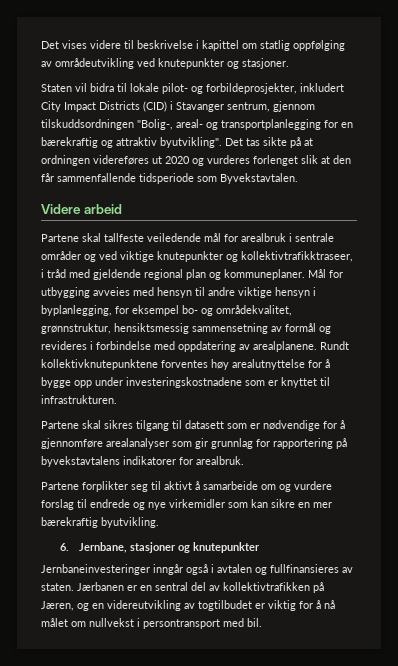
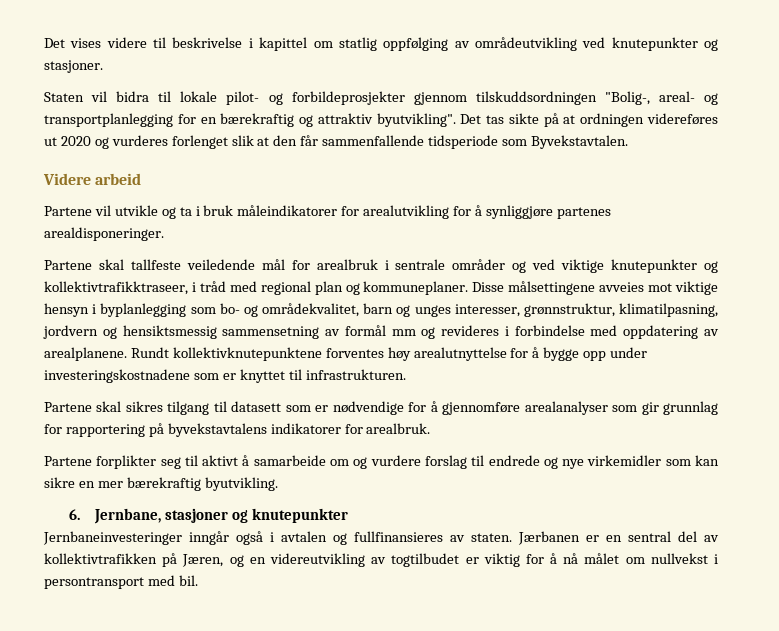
[206,83,344,94] [41,101,270,112] forbildeprosjekter, inkludert City Impact Districts (CID) i Stavanger sentrum, -> [291,91,405,105] forbildeprosjekter
(122, 209) none -> [44,205,611,219] [44,227,164,241] // Partene vil utvikle og ta i bruk måleindikatorer for arealutvikling for å synliggjøre partenes arealdisponeringer.
[93,269,141,280] gjeldende -> (257, 286) none
[308,269,343,278] [41,287,316,298] [41,305,292,316] [41,323,111,334] Mål for utbygging avveies med hensyn til andre viktige hensyn i byplanlegging, for eksempel bo- og områdekvalitet, grønnstruktur, -> [472,281,718,295] [44,303,718,317] [43,325,117,339] Disse målsettingene avveies mot viktige hensyn i byplanlegging som bo- og områdekvalitet, barn og unges interesser, grønnstruktur, klimatilpasning, jordvern og
(316, 327) none -> [391,329,416,336] mm

